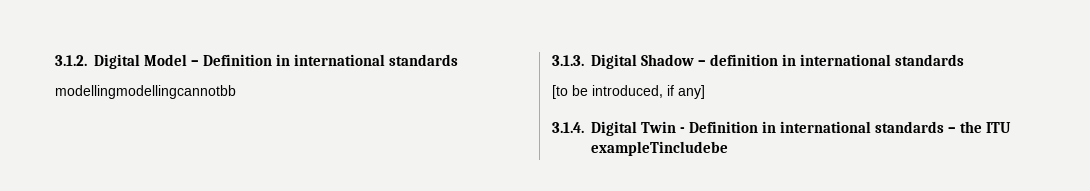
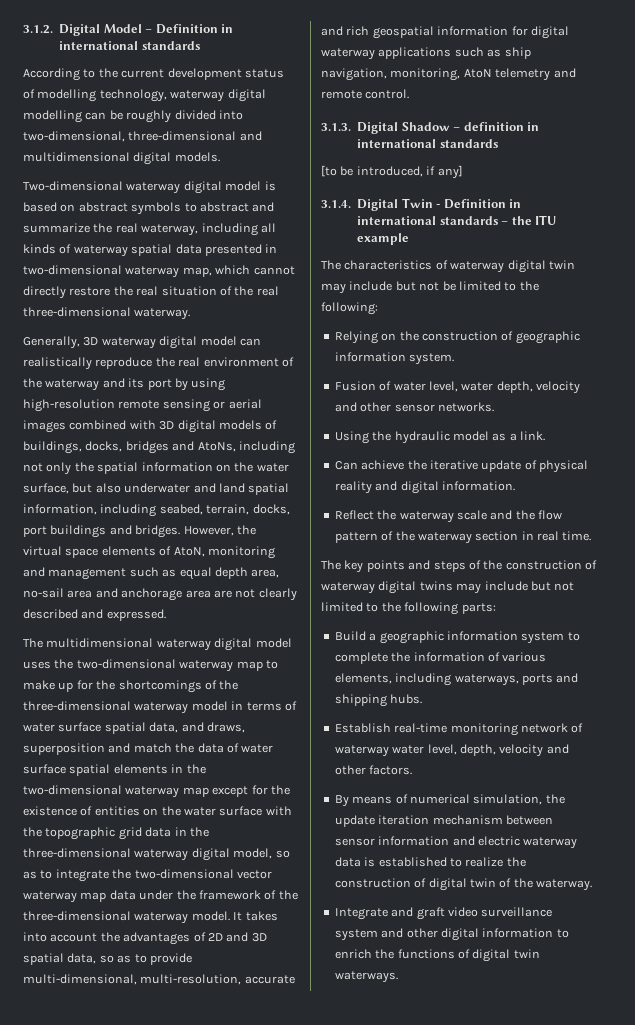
[55,85,236,99] modellingmodellingcannotbb -> [23,68,284,81] [23,89,266,102] [23,110,243,123] [23,131,262,142] [23,152,220,165] [23,181,276,194] [23,202,275,215] [23,223,276,236] [23,244,278,257] [23,265,295,278] [23,286,279,299] [23,307,191,320] [23,336,261,349] [23,357,294,370] [23,378,226,391] [23,399,262,412] [23,420,278,433] [23,441,295,454] [23,462,289,475] [23,483,290,495] [23,504,290,517] [23,525,256,538] [23,546,275,559] [23,567,280,580] [23,588,297,601] [23,609,166,621] [23,638,292,651] [23,659,278,672] [23,680,239,693] [23,701,297,714] [23,722,245,734] [23,743,274,755] [23,764,206,776] [23,785,290,798] [23,806,292,816] [23,827,209,840] [23,848,290,861] [23,869,272,882] [23,890,298,903] [23,911,278,924] [23,932,267,945] [23,953,192,965] [23,974,295,985] [321,26,569,39] [321,47,531,60] [321,68,576,81] [321,89,410,99] According to the current development status of modelling technology, waterway digital modelling can be roughly divided into two-dimensional, three-dimensional and multidimensional digital models. // Two-dimensional waterway digital model is based on abstract symbols to abstract and summarize the real waterway, including all kinds of waterway spatial data presented in two-dimensional waterway map, which cannot directly restore the real situation of the real three-dimensional waterway. // Generally, 3D waterway digital model can realistically reproduce the real environment of the waterway and its port by using high-resolution remote sensing or aerial images combined with 3D digital models of buildings, docks, bridges and AtoNs, including not only the spatial information on the water surface, but also underwater and land spatial information, including seabed, terrain, docks, port buildings and bridges. However, the virtual space elements of AtoN, monitoring and management such as equal depth area, no-sail area and anchorage area are not clearly described and expressed. // The multidimensional waterway digital model uses the two-dimensional waterway map to make up for the shortcomings of the three-dimensional waterway model in terms of water surface spatial data, and draws, superposition and match the data of water surface spatial elements in the two-dimensional waterway map except for the existence of entities on the water surface with the topographic grid data in the three-dimensional waterway digital model, so as to integrate the two-dimensional vector waterway map data under the framework of the three-dimensional waterway model. It takes into account the advantages of 2D and 3D spatial data, so as to provide multi-dimensional, multi-resolution, accurate and rich geospatial information for digital waterway applications such as ship navigation, monitoring, AtoN telemetry and remote control.
[591,141,728,156] exampleTincludebe -> [357,233,410,245] [321,260,575,273] [321,281,539,294] [321,302,378,315] [334,331,580,344] [334,352,455,365] [334,381,580,394] [334,402,494,412] [334,431,545,444] [334,460,588,473] [334,481,515,494] [334,510,562,523] [334,531,592,544] [321,560,597,573] [321,581,575,594] [321,602,496,615] [334,631,580,644] [334,652,547,664] [334,673,579,686] [334,694,423,707] [334,723,584,736] [334,744,569,757] [334,765,413,775] [334,794,565,807] [334,815,553,827] [334,836,578,849] [334,857,526,867] [334,878,592,891] [334,907,553,920] [334,928,569,941] [334,949,540,962] [334,971,398,983] example // The characteristics of waterway digital twin may include but not be limited to the following: // Relying on the construction of geographic information system. // Fusion of water level, water depth, velocity and other sensor networks. // Using the hydraulic model as a link. // Can achieve the iterative update of physical reality and digital information. // Reflect the waterway scale and the flow pattern of the waterway section in real time. // The key points and steps of the construction of waterway digital twins may include but not limited to the following parts: // Build a geographic information system to complete the information of various elements, including waterways, ports and shipping hubs. // Establish real-time monitoring network of waterway water level, depth, velocity and other factors. // By means of numerical simulation, the update iteration mechanism between sensor information and electric waterway data is established to realize the construction of digital twin of the waterway. // Integrate and graft video surveillance system and other digital information to enrich the functions of digital twin waterways.

